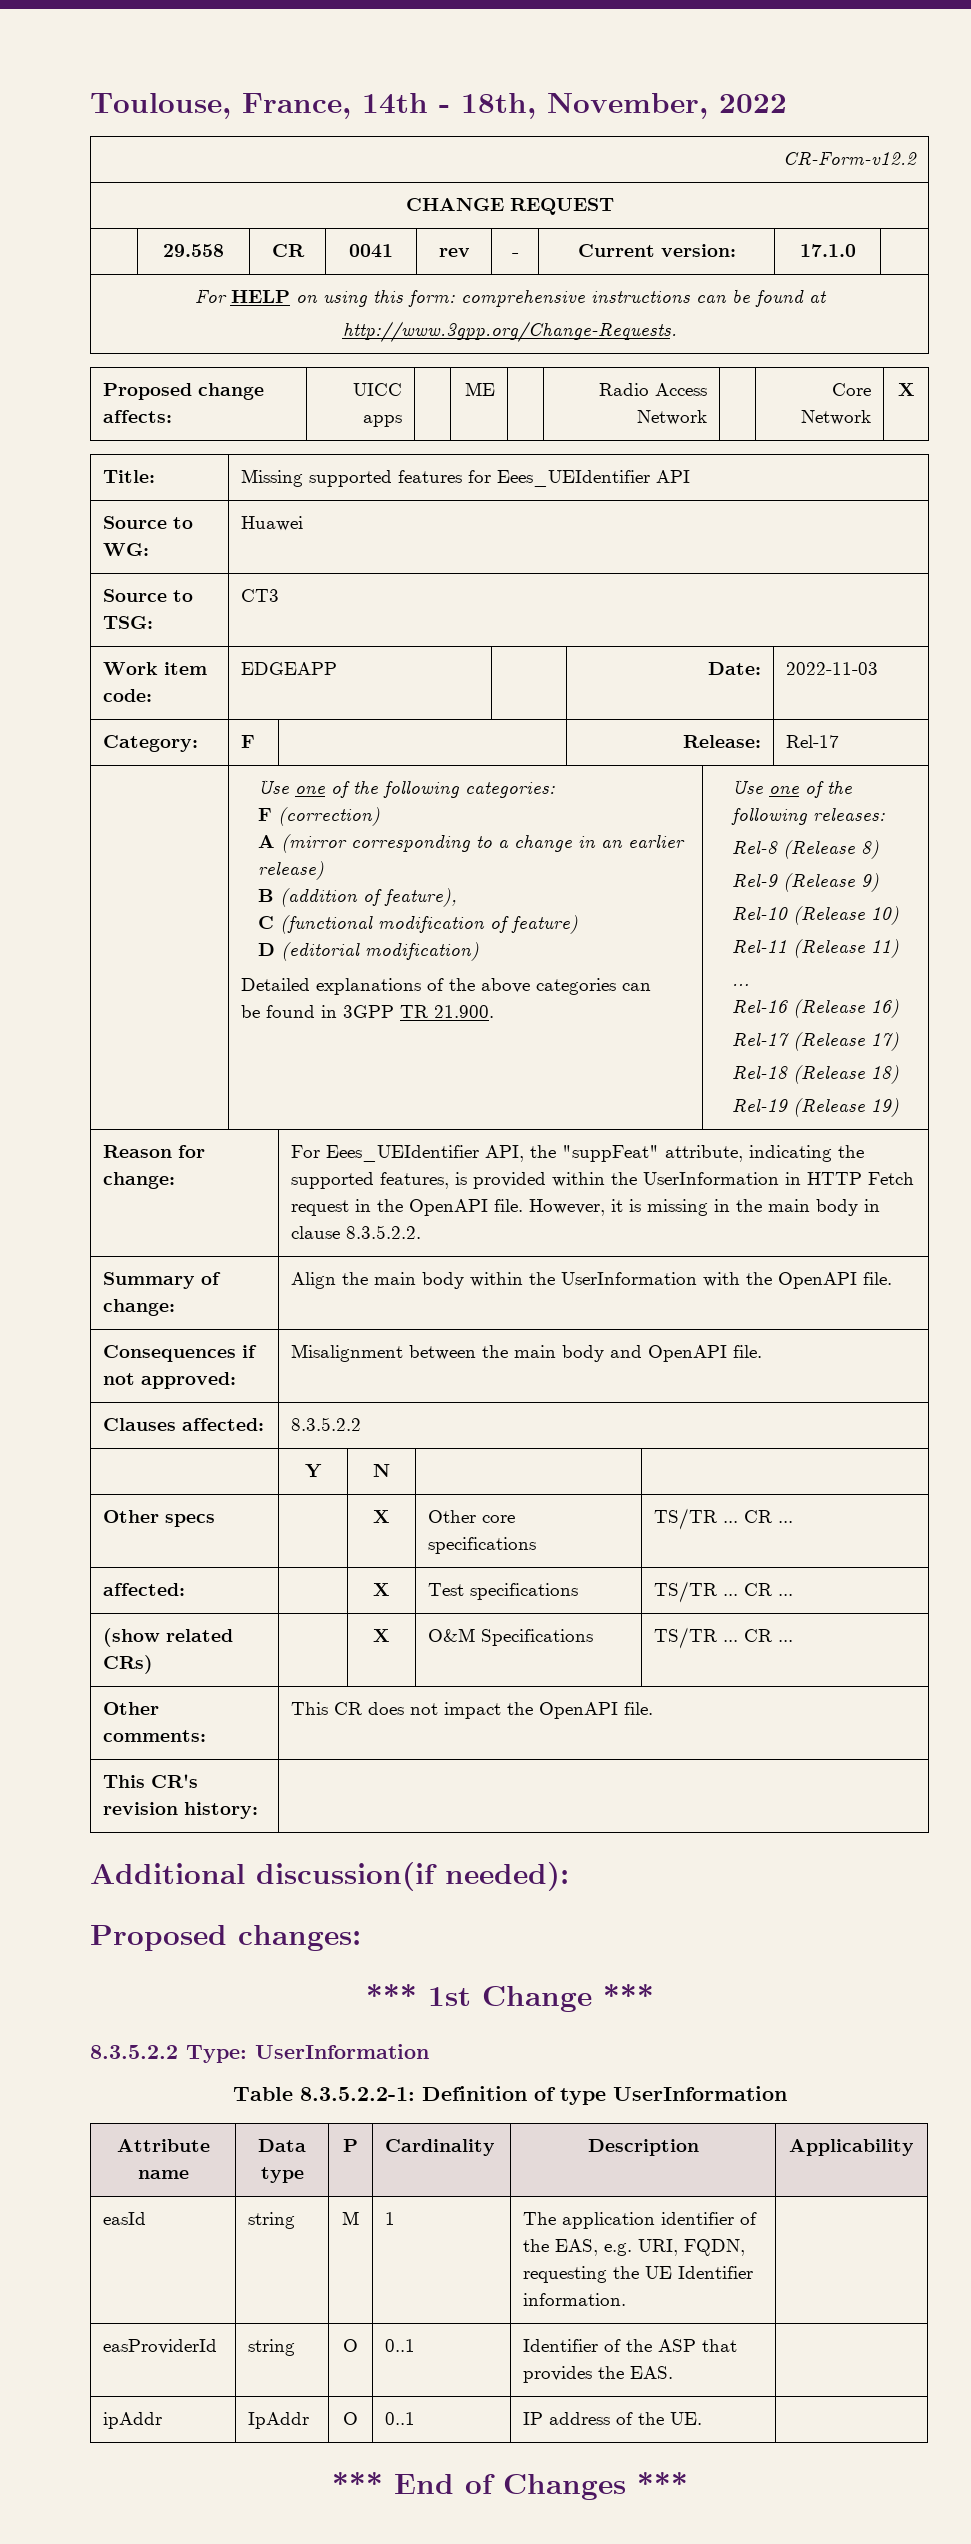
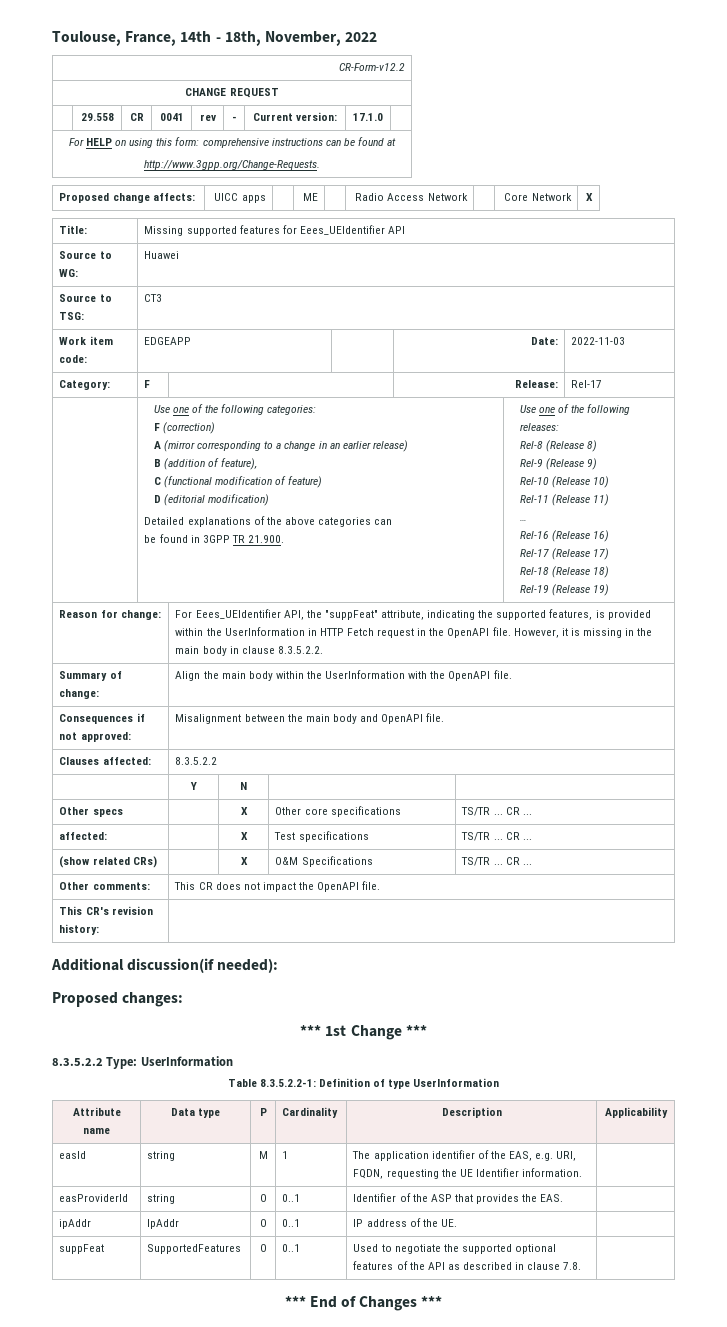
(703, 2418) none -> [59,1244,105,1254] [147,1244,242,1254] [259,1244,267,1252] [282,1244,301,1252] [353,1244,556,1254] [353,1261,582,1270] // suppFeat | SupportedFeatures | O | 0..1 | Used to negotiate the supported optional features of the API as described in clause 7.8. |

